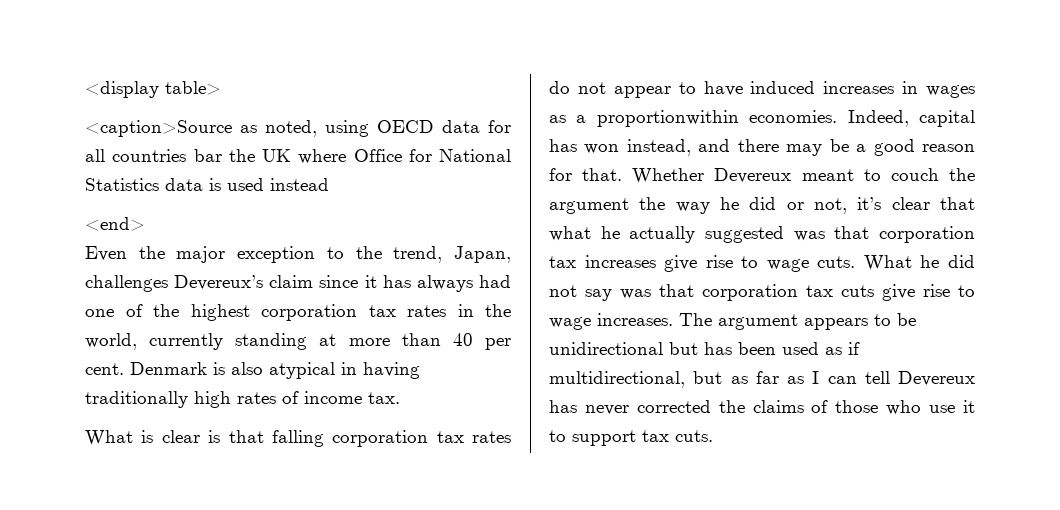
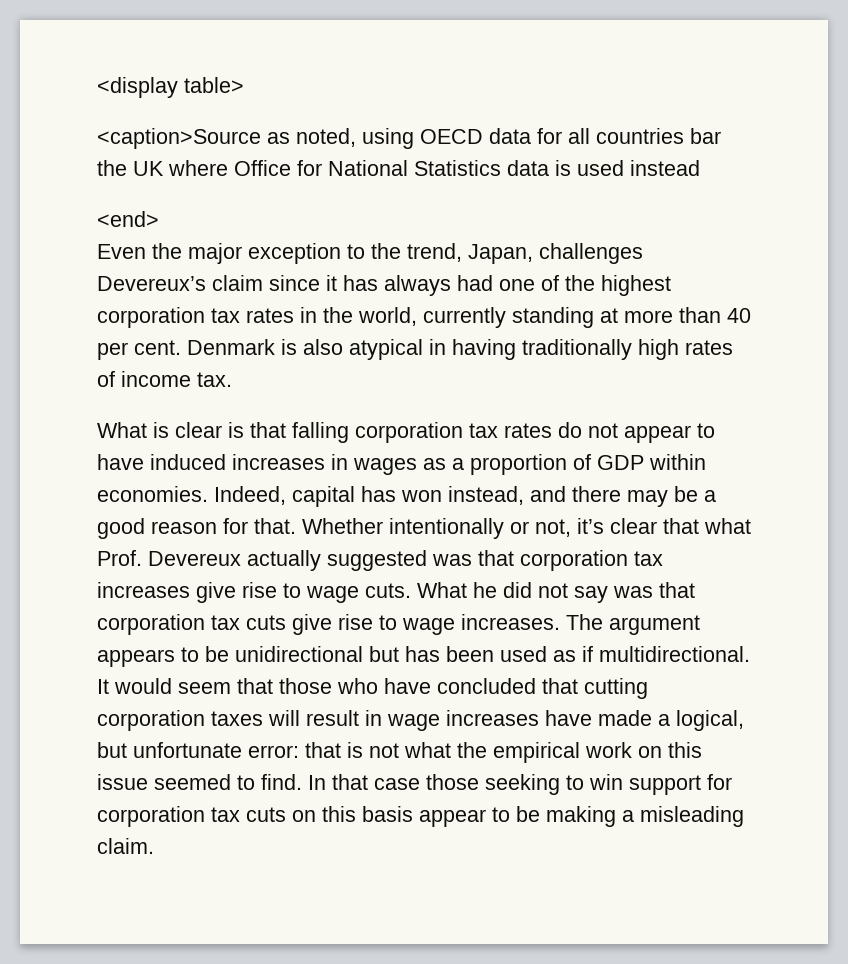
[596,110,739,127] proportionwithin -> [470,454,706,475] proportion of GDP within
[714,168,975,183] [549,197,777,214] Devereux meant to couch the argument the way he did -> [389,518,504,539] intentionally
[600,226,620,239] he -> [97,550,241,566] Prof. Devereux
[549,371,975,388] [549,400,976,415] [549,430,713,446] multidirectional, but as far as I can tell Devereux has never corrected the claims of those who use it to support tax cuts. -> [599,646,750,662] [97,678,648,699] [97,710,744,731] [97,742,702,763] [97,774,732,795] [97,806,744,827] [97,838,154,854] multidirectional. It would seem that those who have concluded that cutting corporation taxes will result in wage increases have made a logical, but unfortunate error: that is not what the empirical work on this issue seemed to find. In that case those seeking to win support for corporation tax cuts on this basis appear to be making a misleading claim.

